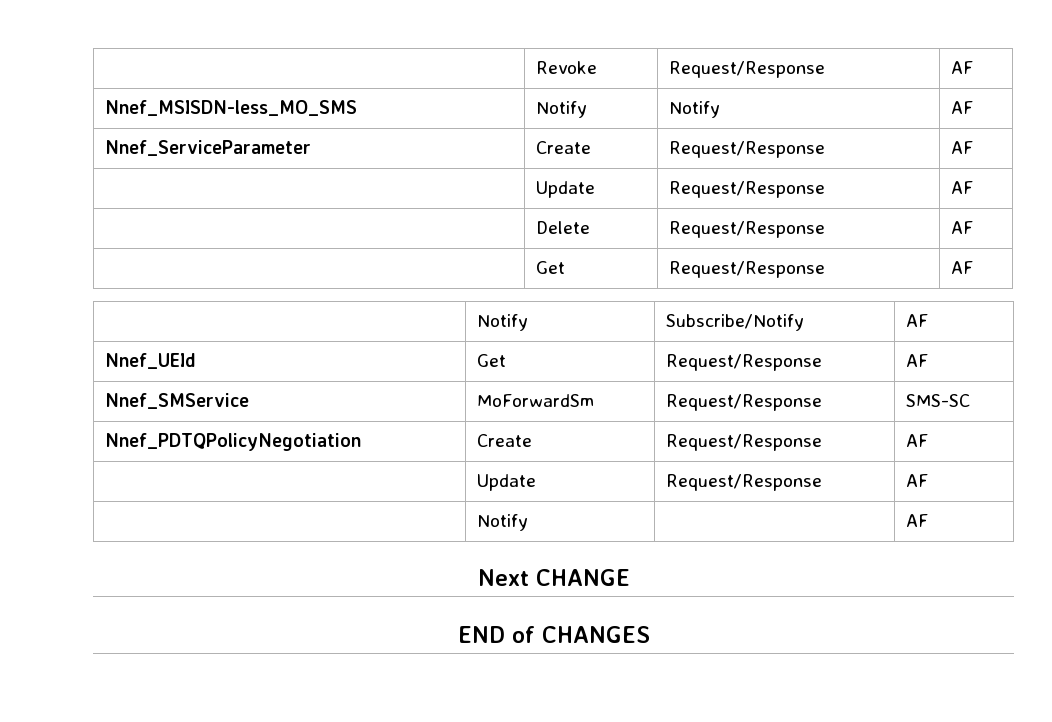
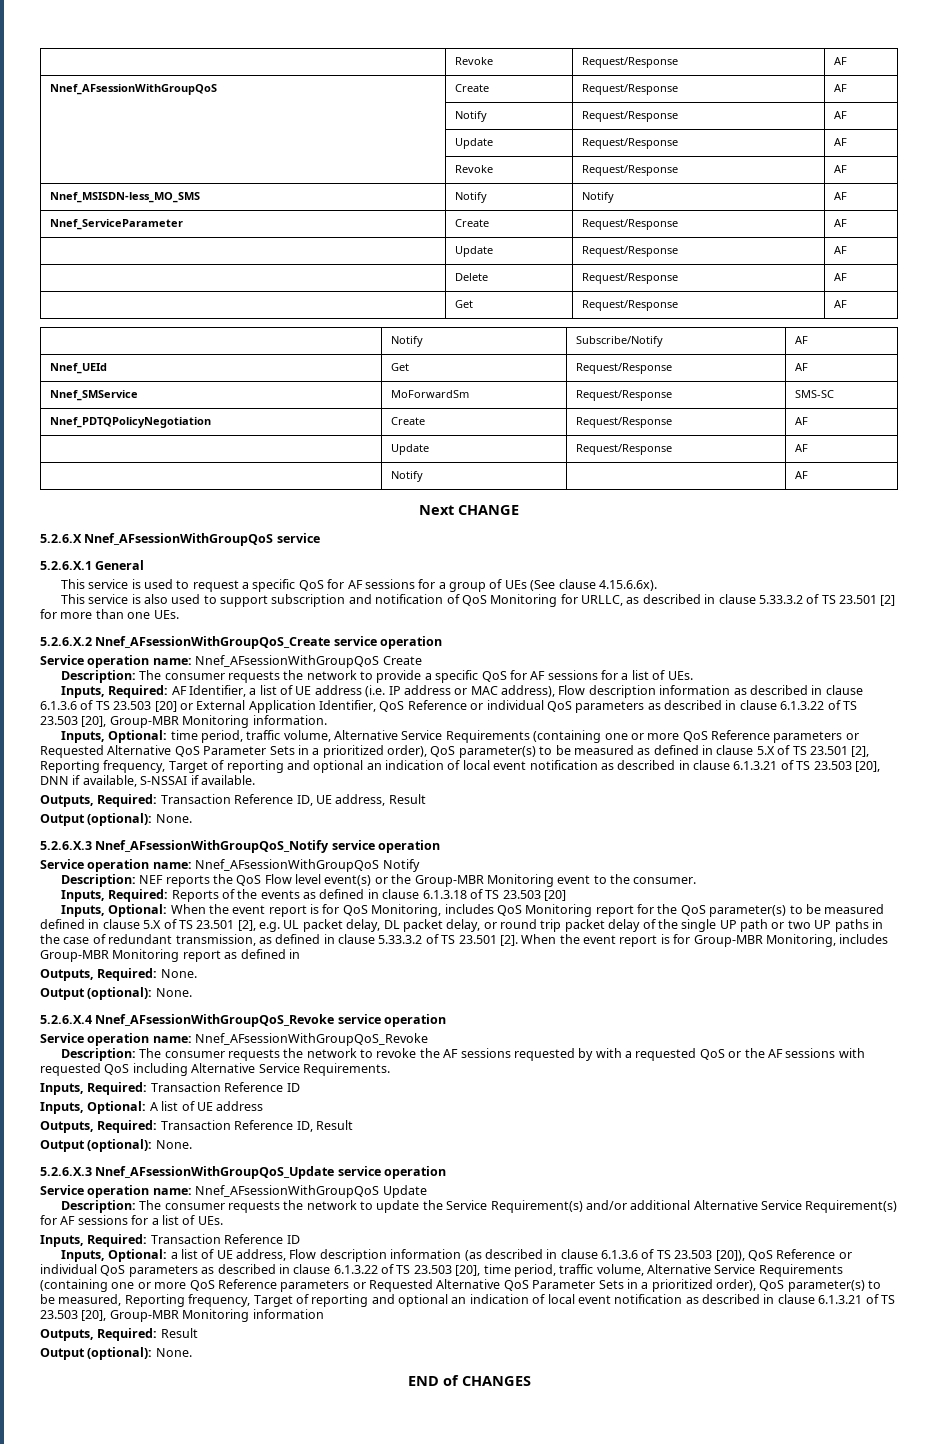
[536,61,598,74] [669,61,826,78] [951,61,974,74] | Revoke | Request/Response | AF -> [454,57,493,65] [581,57,678,68] [833,57,847,65] [49,84,217,95] [454,84,489,92] [581,84,678,95] [833,84,847,92] [454,111,487,122] [581,111,678,122] [833,111,847,119] [454,138,493,149] [581,138,678,149] [833,138,847,146] [454,165,493,173] [581,165,678,176] [833,165,847,173] | Revoke | Request/Response | AF // Nnef_AFsessionWithGroupQoS | Create | Request/Response | AF // | Notify | Request/Response | AF // | Update | Request/Response | AF // | Revoke | Request/Response | AF
(630, 577) none -> [40,533,320,546] [40,560,145,570] [60,579,657,592] [60,594,896,607] [40,609,179,619] [40,636,443,649] [40,655,422,668] [60,670,693,683] [60,685,863,698] [40,700,857,713] [40,715,327,728] [60,730,859,743] [40,745,870,758] [40,760,880,773] [40,775,255,787] [40,794,426,807] [40,813,192,826] [40,840,441,853] [40,859,420,872] [60,874,697,887] [60,889,566,902] [60,904,885,917] [40,919,883,932] [40,934,889,947] [40,949,300,962] [40,968,197,981] [40,987,192,1000] [40,1014,447,1027] [40,1033,429,1046] [60,1048,865,1061] [40,1063,390,1076] [40,1082,300,1095] [40,1101,264,1114] [40,1120,353,1133] [40,1139,192,1152] [40,1166,447,1179] [40,1185,427,1198] [60,1200,898,1213] [40,1215,223,1225] [40,1234,300,1247] [60,1249,852,1262] [40,1264,843,1277] [40,1279,882,1292] [40,1294,895,1307] [40,1309,324,1322] [40,1328,198,1341] [40,1347,192,1360] // 5.2.6.X Nnef_AFsessionWithGroupQoS service // 5.2.6.X.1 General // This service is used to request a specific QoS for AF sessions for a group of UEs (See clause 4.15.6.6x). // This service is also used to support subscription and notification of QoS Monitoring for URLLC, as described in clause 5.33.3.2 of TS 23.501 [2] for more than one UEs. // 5.2.6.X.2 Nnef_AFsessionWithGroupQoS_Create service operation // Service operation name: Nnef_AFsessionWithGroupQoS Create // Description: The consumer requests the network to provide a specific QoS for AF sessions for a list of UEs. // Inputs, Required: AF Identifier, a list of UE address (i.e. IP address or MAC address), Flow description information as described in clause 6.1.3.6 of TS 23.503 [20] or External Application Identifier, QoS Reference or individual QoS parameters as described in clause 6.1.3.22 of TS 23.503 [20], Group-MBR Monitoring information. // Inputs, Optional: time period, traffic volume, Alternative Service Requirements (containing one or more QoS Reference parameters or Requested Alternative QoS Parameter Sets in a prioritized order), QoS parameter(s) to be measured as defined in clause 5.X of TS 23.501 [2], Reporting frequency, Target of reporting and optional an indication of local event notification as described in clause 6.1.3.21 of TS 23.503 [20], DNN if available, S-NSSAI if available. // Outputs, Required: Transaction Reference ID, UE address, Result // Output (optional): None. // 5.2.6.X.3 Nnef_AFsessionWithGroupQoS_Notify service operation // Service operation name: Nnef_AFsessionWithGroupQoS Notify // Description: NEF reports the QoS Flow level event(s) or the Group-MBR Monitoring event to the consumer. // Inputs, Required: Reports of the events as defined in clause 6.1.3.18 of TS 23.503 [20] // Inputs, Optional: When the event report is for QoS Monitoring, includes QoS Monitoring report for the QoS parameter(s) to be measured defined in clause 5.X of TS 23.501 [2], e.g. UL packet delay, DL packet delay, or round trip packet delay of the single UP path or two UP paths in the case of redundant transmission, as defined in clause 5.33.3.2 of TS 23.501 [2]. When the event report is for Group-MBR Monitoring, includes Group-MBR Monitoring report as defined in // Outputs, Required: None. // Output (optional): None. // 5.2.6.X.4 Nnef_AFsessionWithGroupQoS_Revoke service operation // Service operation name: Nnef_AFsessionWithGroupQoS_Revoke // Description: The consumer requests the network to revoke the AF sessions requested by with a requested QoS or the AF sessions with requested QoS including Alternative Service Requirements. // Inputs, Required: Transaction Reference ID // Inputs, Optional: A list of UE address // Outputs, Required: Transaction Reference ID, Result // Output (optional): None. // 5.2.6.X.3 Nnef_AFsessionWithGroupQoS_Update service operation // Service operation name: Nnef_AFsessionWithGroupQoS Update // Description: The consumer requests the network to update the Service Requirement(s) and/or additional Alternative Service Requirement(s) for AF sessions for a list of UEs. // Inputs, Required: Transaction Reference ID // Inputs, Optional: a list of UE address, Flow description information (as described in clause 6.1.3.6 of TS 23.503 [20]), QoS Reference or individual QoS parameters as described in clause 6.1.3.22 of TS 23.503 [20], time period, traffic volume, Alternative Service Requirements (containing one or more QoS Reference parameters or Requested Alternative QoS Parameter Sets in a prioritized order), QoS parameter(s) to be measured, Reporting frequency, Target of reporting and optional an indication of local event notification as described in clause 6.1.3.21 of TS 23.503 [20], Group-MBR Monitoring information // Outputs, Required: Result // Output (optional): None.

